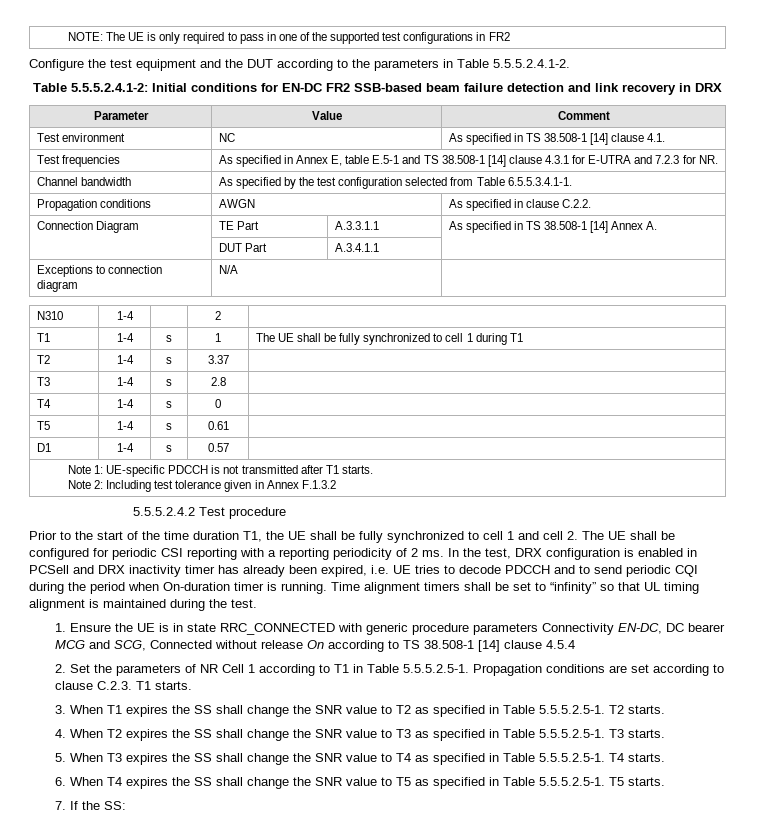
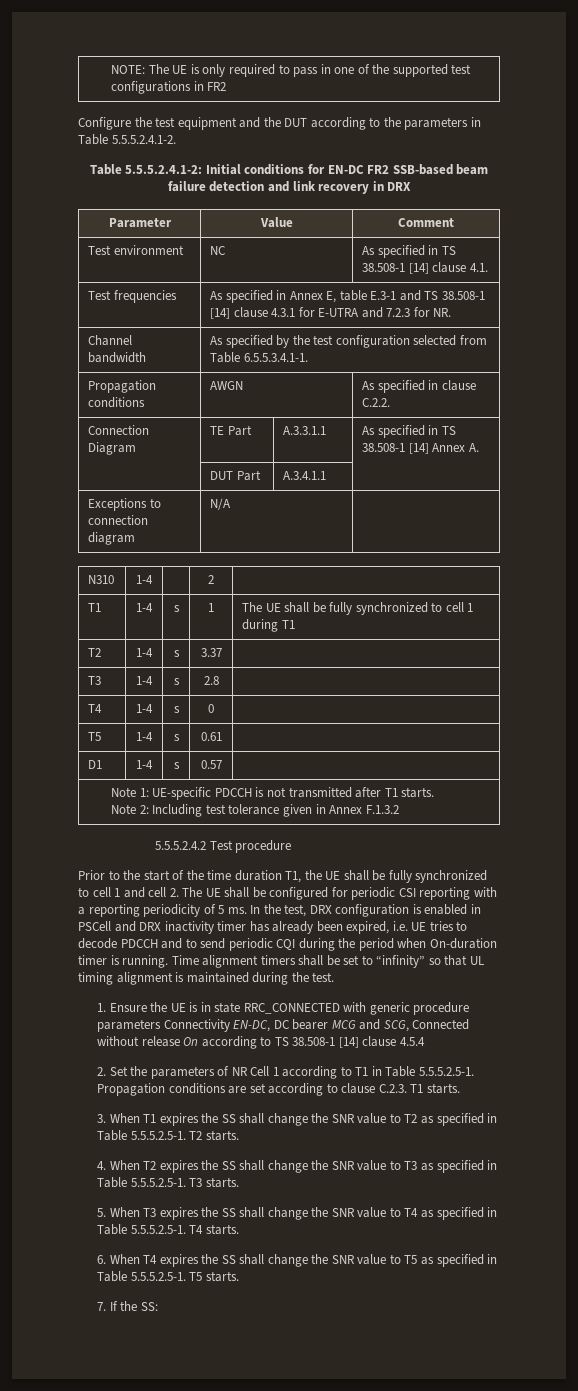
[372,155,400,164] E.5-1 -> [370,291,397,300] E.3-1
[411,548,418,557] 2 -> [218,905,225,914] 5
[29,565,69,574] PCSell -> [78,921,111,931] PSCell

